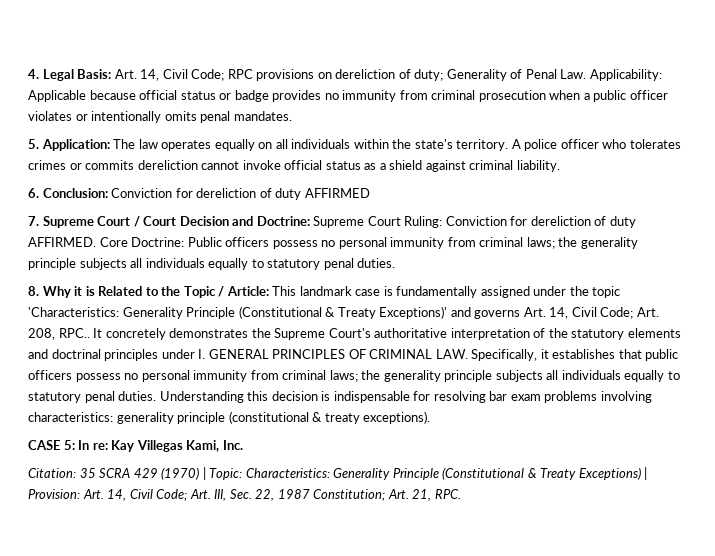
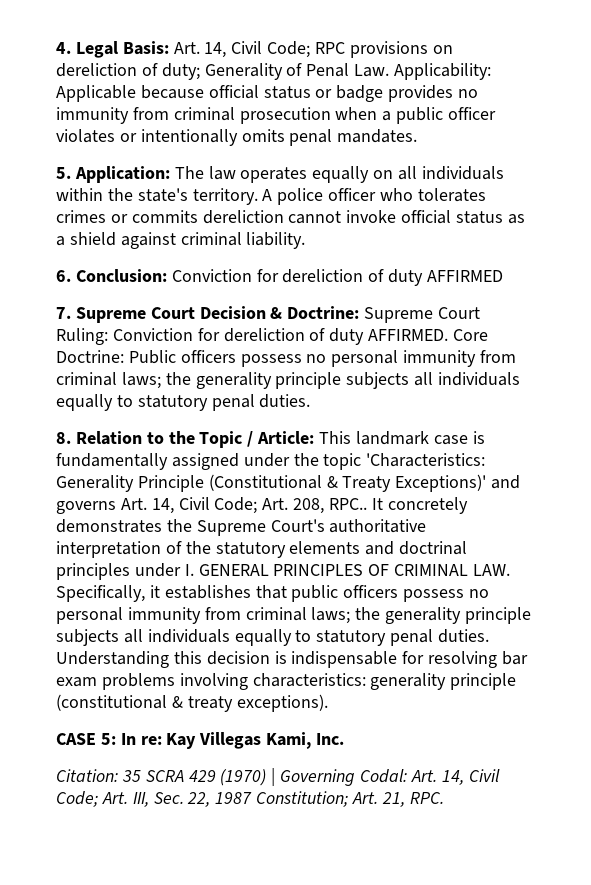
[133,216,254,227] / Court Decision and -> [199,306,283,319] Decision &
[42,286,143,298] Why it is Related -> [75,431,142,445] Relation
[209,467,648,480] [28,489,80,499] Topic: Characteristics: Generality Principle (Constitutional & Treaty Exceptions) | Provision: -> [280,769,408,786] Governing Codal:

